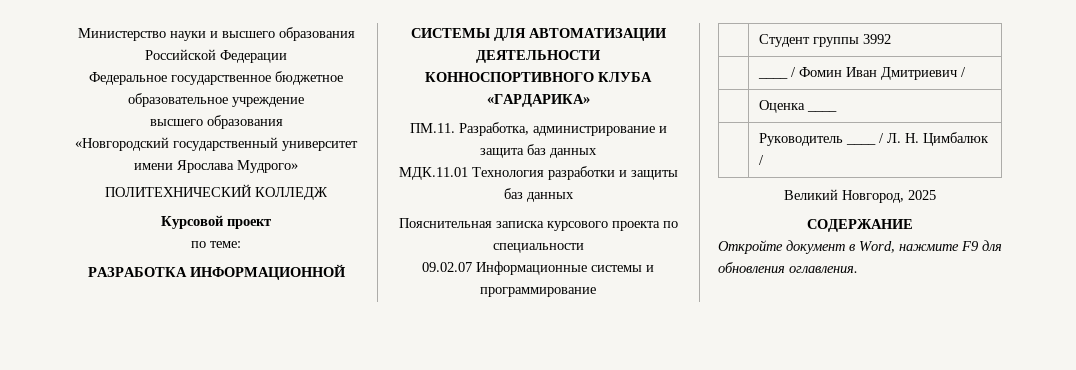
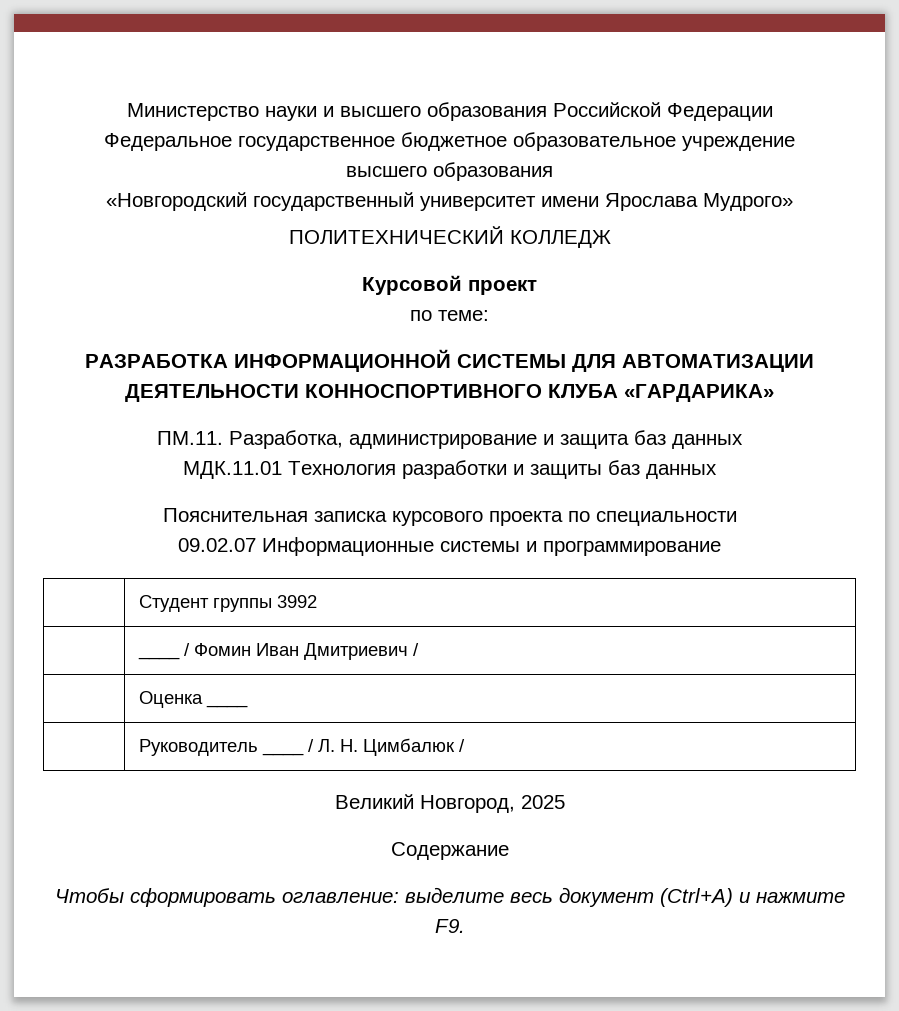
[807,219,913,232] [718,240,1002,254] [718,262,858,273] СОДЕРЖАНИЕ // Откройте документ в Word, нажмите F9 для обновления оглавления. -> [390,842,509,860] [54,887,845,907] [434,919,465,933] Содержание // Чтобы сформировать оглавление: выделите весь документ (Ctrl+A) и нажмите F9.

